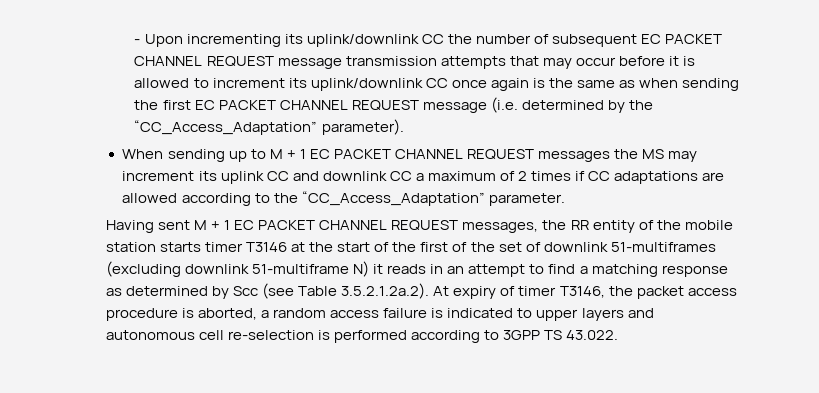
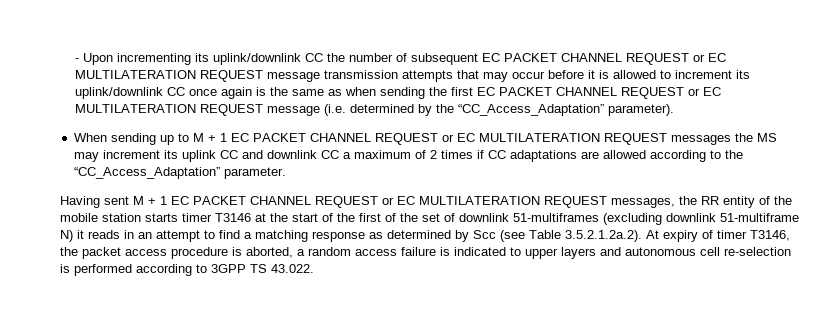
(274, 61) none -> [693,53,727,62] [75,70,264,82] or EC MULTILATERATION REQUEST
(419, 105) none -> [688,87,722,96] [75,104,264,116] or EC MULTILATERATION REQUEST
(534, 154) none -> [441,133,667,145] or EC MULTILATERATION REQUEST
(459, 225) none -> [381,196,607,208] or EC MULTILATERATION REQUEST

